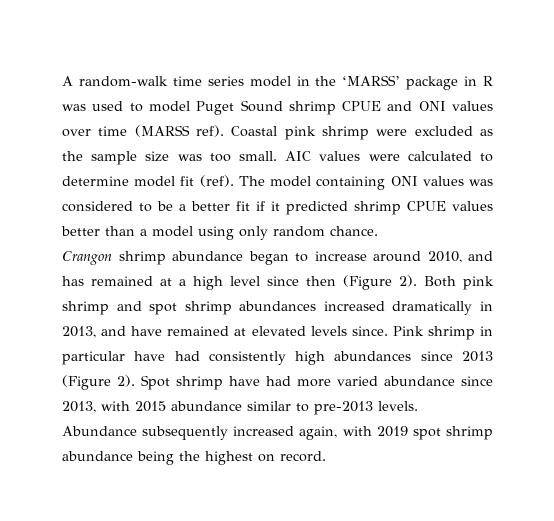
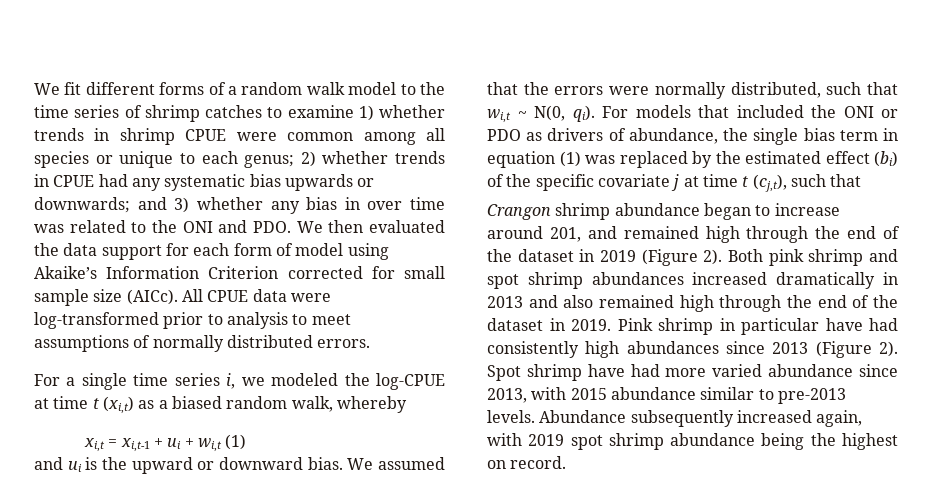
[62,75,493,90] [62,100,494,115] [62,125,493,140] [62,151,493,165] [62,175,494,190] [62,201,493,215] [61,226,378,240] A random-walk time series model in the ‘MARSS’ package in R was used to model Puget Sound shrimp CPUE and ONI values over time (MARSS ref). Coastal pink shrimp were excluded as the sample size was too small. AIC values were calculated to determine model fit (ref). The model containing ONI values was considered to be a better fit if it predicted shrimp CPUE values better than a model using only random chance. -> [34,82,445,95] [34,105,445,122] [34,128,445,145] [34,151,445,168] [34,174,375,191] [34,197,445,214] [34,220,446,233] [34,243,389,260] [34,266,445,279] [34,289,331,306] [34,312,351,329] [34,335,371,352] [34,373,446,390] [34,396,407,414] [84,434,247,452] [34,457,446,474] [487,82,898,99] [487,105,898,123] [487,128,898,145] [487,151,898,168] [487,174,862,192] We fit different forms of a random walk model to the time series of shrimp catches to examine 1) whether trends in shrimp CPUE were common among all species or unique to each genus; 2) whether trends in CPUE had any systematic bias upwards or downwards; and 3) whether any bias in over time was related to the ONI and PDO. We then evaluated the data support for each form of model using Akaike’s Information Criterion corrected for small sample size (AICc). All CPUE data were log-transformed prior to analysis to meet assumptions of normally distributed errors. // For a single time series i, we modeled the log-CPUE at time t (xi,t) as a biased random walk, whereby // xi,t = xi,t-1 + ui + wi,t (1) // and ui is the upward or downward bias. We assumed that the errors were normally distributed, such that wi,t ~ N(0, qi). For models that included the ONI or PDO as drivers of abundance, the single bias term in equation (1) was replaced by the estimated effect (bi) of the specific covariate j at time t (cj,t), such that
[427,251,493,263] [62,276,336,290] 2010, and has remained at a high level since then -> [549,226,900,243] [487,249,636,262] 201, and remained high through the end of the dataset in 2019
[62,326,388,338] 2013, and have remained at elevated levels since. -> [487,295,898,312] [487,318,611,331] 2013 and also remained high through the end of the dataset in 2019.

